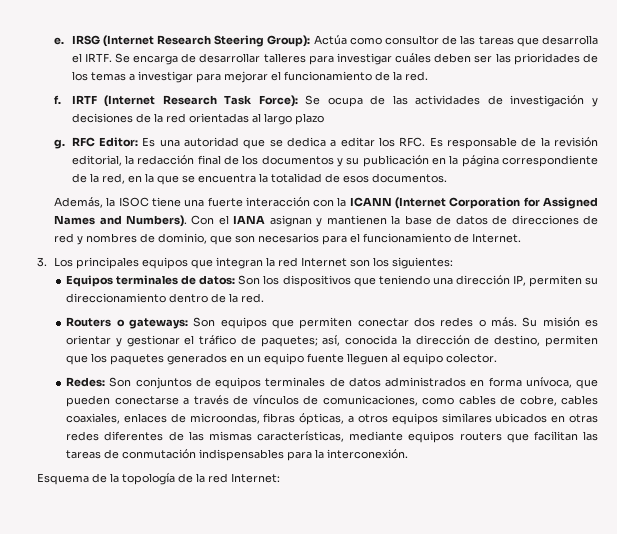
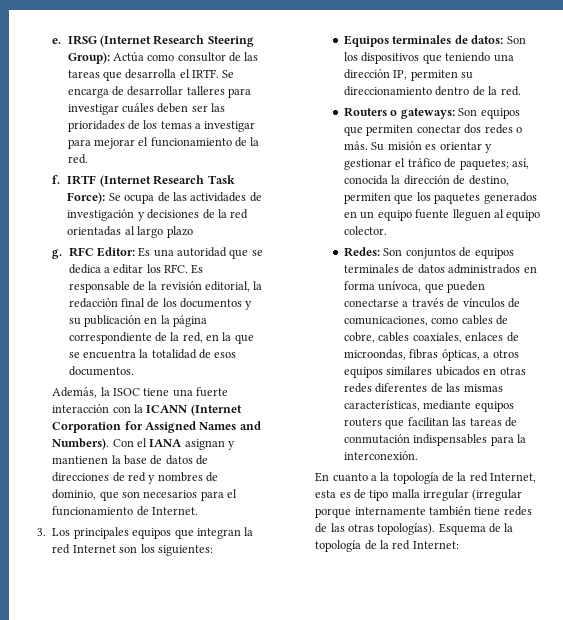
(409, 454) none -> [315,472,537,484] [315,489,523,501] [315,506,532,518] [315,523,436,535] En cuanto a la topología de la red Internet, esta es de tipo malla irregular (irregular porque internamente también tiene redes de las otras topologías).

